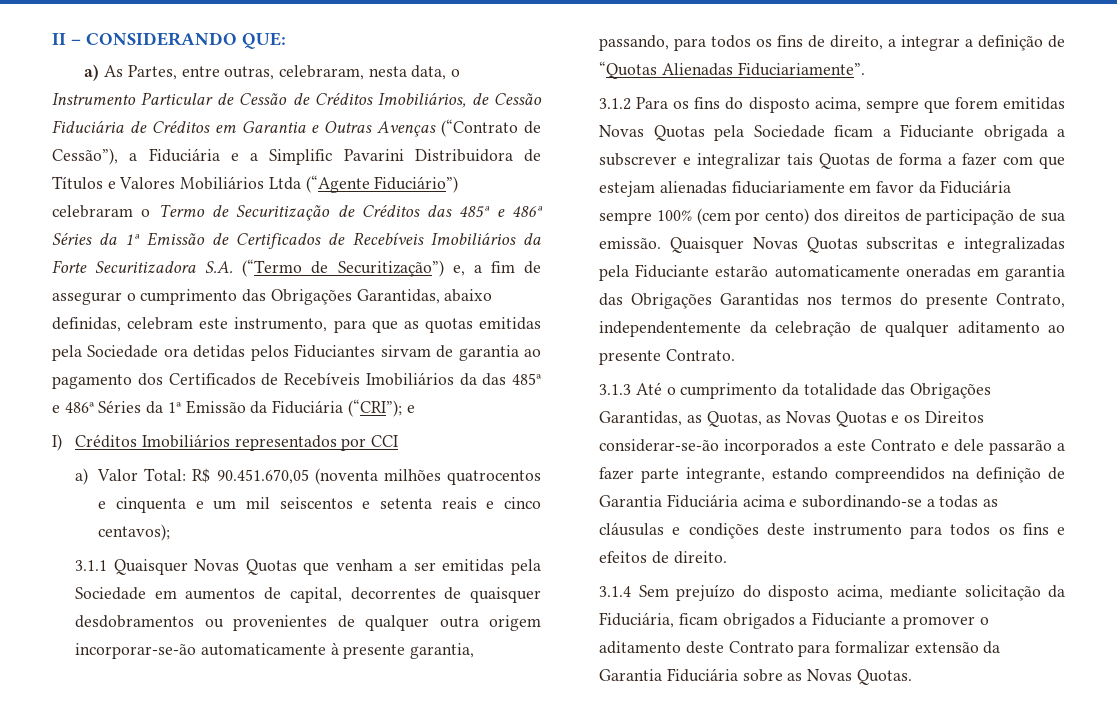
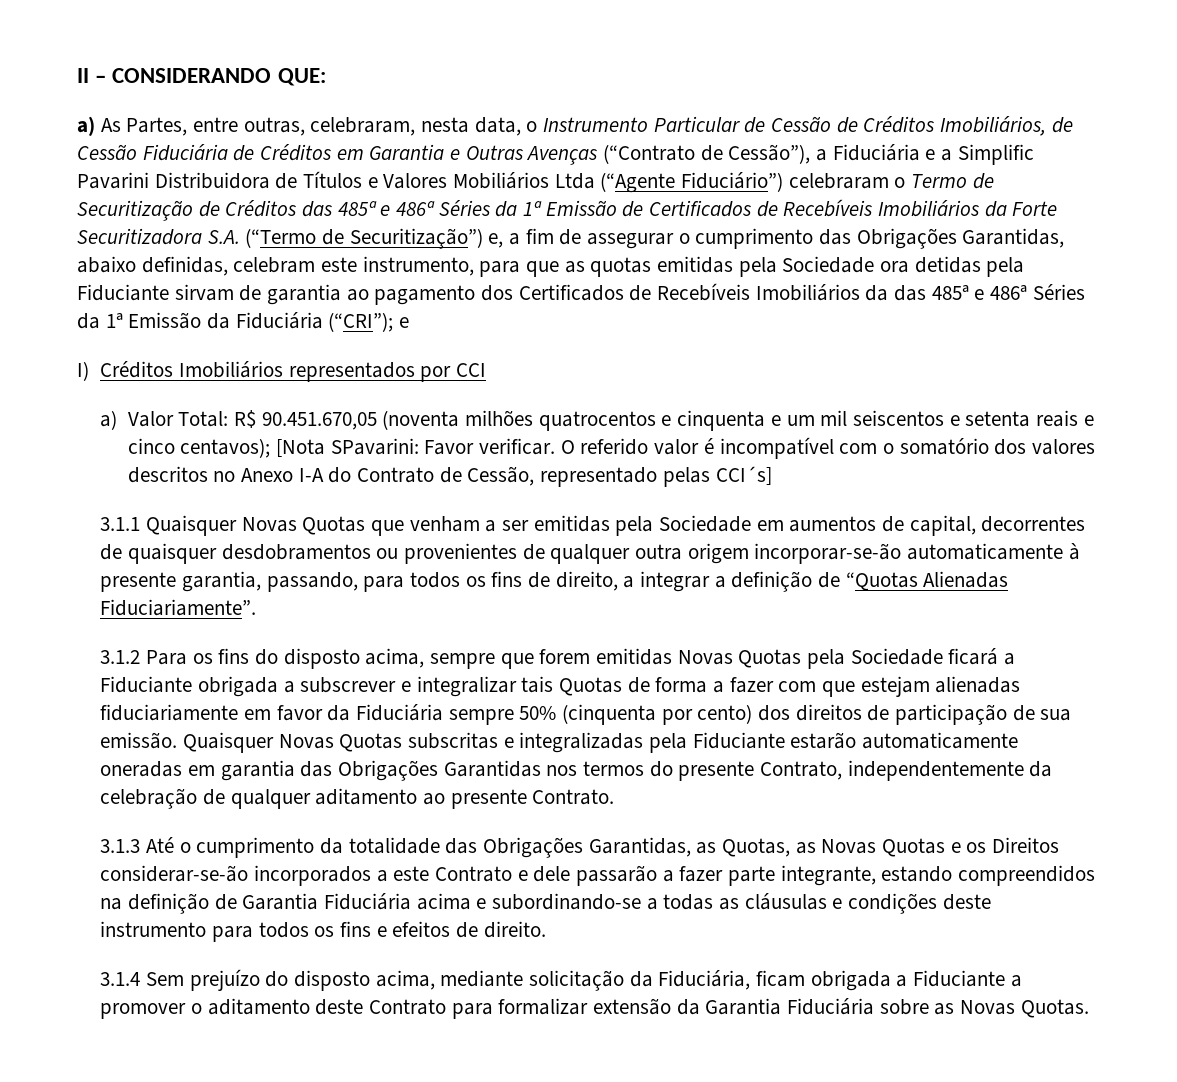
[250,344,376,361] pelos Fiduciantes -> [986,257,1025,277] [77,284,169,301] pela Fiduciante
(171, 532) none -> [276,437,1095,459] [127,466,772,487] [Nota SPavarini: Favor verificar. O referido valor é incompatível com o somatório dos valores descritos no Anexo I-A do Contrato de Cessão, representado pelas CCI´s]
[834,125,874,137] ficam -> [948,648,999,665] ficará
[656,208,731,225] 100% (cem -> [519,704,656,725] 50% (cinquenta
[722,613,795,629] obrigados -> [810,970,891,991] obrigada

